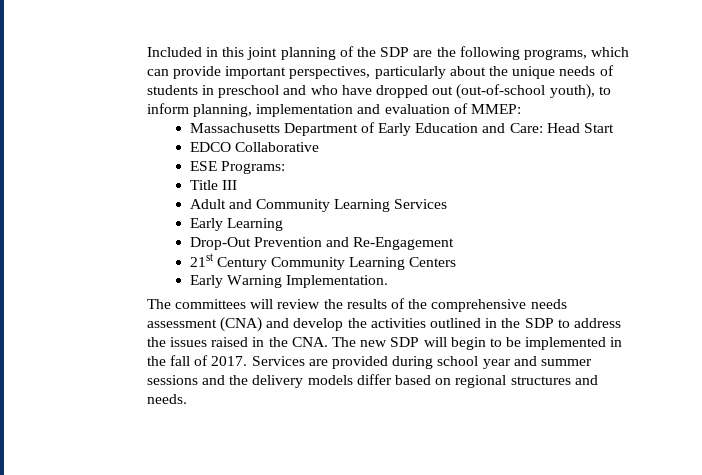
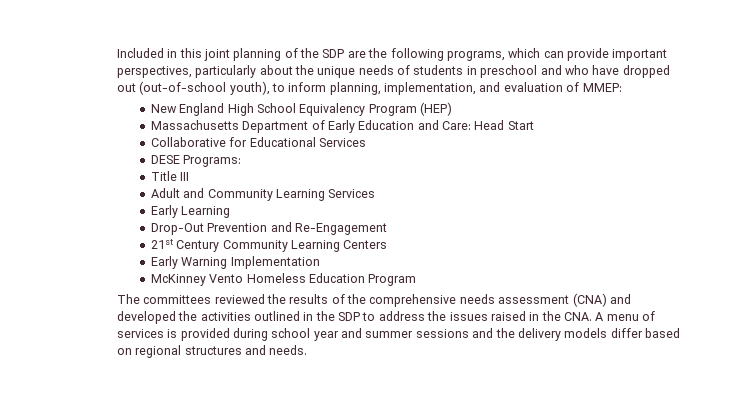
[256,104,354,117] implementation -> [384,82,477,95] implementation,
(521, 109) none -> [150,102,453,116] // New England High School Equivalency Program (HEP)
[189,142,231,152] EDCO -> (534, 125) none
[189,161,217,171] // ESE -> [229,137,366,147] [150,155,180,164] for Educational Services // DESE
[285,275,388,288] Implementation. -> [230,256,320,269] [150,273,417,286] Implementation // McKinney Vento Homeless Education Program
[250,299,321,309] will review -> [214,294,265,304] reviewed
[293,318,344,331] develop -> [116,311,176,324] developed
[331,337,623,350] [146,355,328,366] The new SDP will begin to be implemented in the fall of 2017. Services are -> [595,311,656,321] [116,329,178,338] A menu of services is

